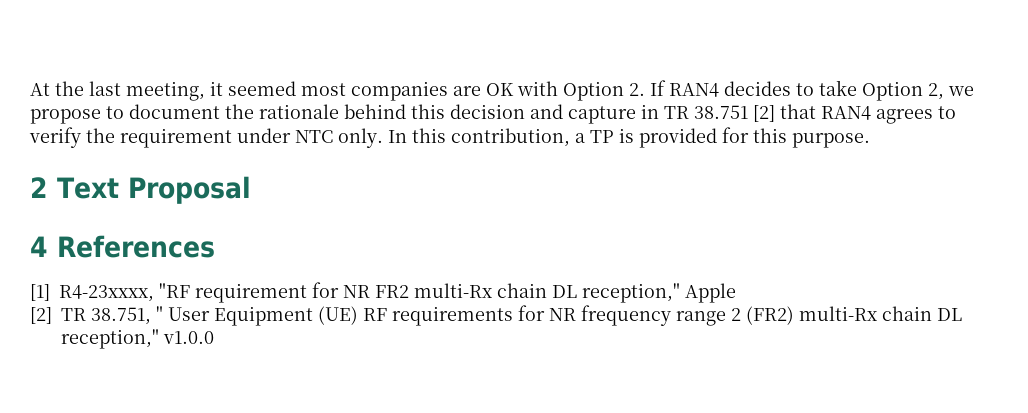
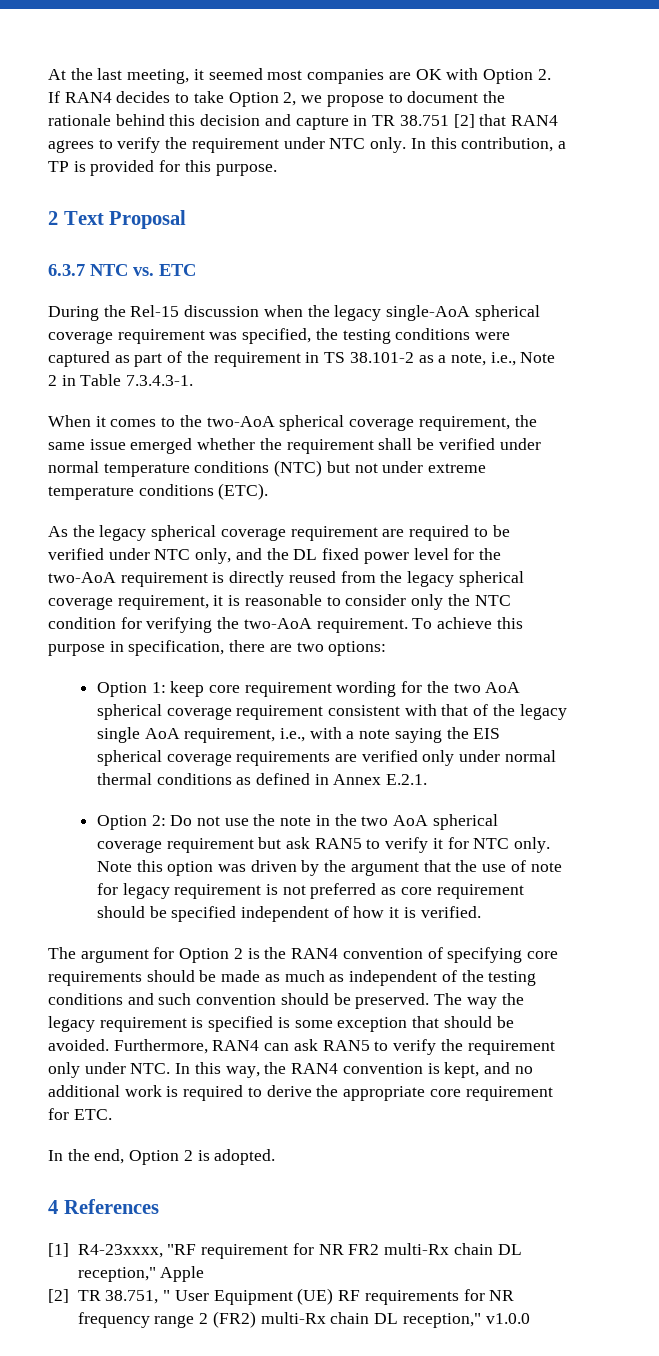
(251, 190) none -> [48,264,196,276] [48,305,540,321] [48,328,511,344] [48,351,556,367] [48,374,194,386] [48,415,537,431] [48,438,541,454] [48,460,487,477] [48,483,269,500] [48,525,510,541] [48,548,501,564] [48,571,524,587] [48,594,511,610] [48,617,523,633] [48,640,387,656] [96,681,521,697] [96,704,567,720] [96,727,501,743] [96,750,556,766] [96,773,428,785] [96,814,498,830] [96,837,551,853] [96,860,562,876] [96,883,524,899] [96,906,481,922] [48,947,558,963] [48,970,537,986] [48,993,524,1009] [48,1016,514,1032] [48,1039,555,1055] [48,1062,533,1078] [48,1085,553,1101] [48,1108,112,1120] [48,1149,276,1165] // 6.3.7 NTC vs. ETC // During the Rel-15 discussion when the legacy single-AoA spherical coverage requirement was specified, the testing conditions were captured as part of the requirement in TS 38.101-2 as a note, i.e., Note 2 in Table 7.3.4.3-1. // When it comes to the two-AoA spherical coverage requirement, the same issue emerged whether the requirement shall be verified under normal temperature conditions (NTC) but not under extreme temperature conditions (ETC). // As the legacy spherical coverage requirement are required to be verified under NTC only, and the DL fixed power level for the two-AoA requirement is directly reused from the legacy spherical coverage requirement, it is reasonable to consider only the NTC condition for verifying the two-AoA requirement. To achieve this purpose in specification, there are two options: // Option 1: keep core requirement wording for the two AoA spherical coverage requirement consistent with that of the legacy single AoA requirement, i.e., with a note saying the EIS spherical coverage requirements are verified only under normal thermal conditions as defined in Annex E.2.1. // Option 2: Do not use the note in the two AoA spherical coverage requirement but ask RAN5 to verify it for NTC only. Note this option was driven by the argument that the use of note for legacy requirement is not preferred as core requirement should be specified independent of how it is verified. // The argument for Option 2 is the RAN4 convention of specifying core requirements should be made as much as independent of the testing conditions and such convention should be preserved. The way the legacy requirement is specified is some exception that should be avoided. Furthermore, RAN4 can ask RAN5 to verify the requirement only under NTC. In this way, the RAN4 convention is kept, and no additional work is required to derive the appropriate core requirement for ETC. // In the end, Option 2 is adopted.

